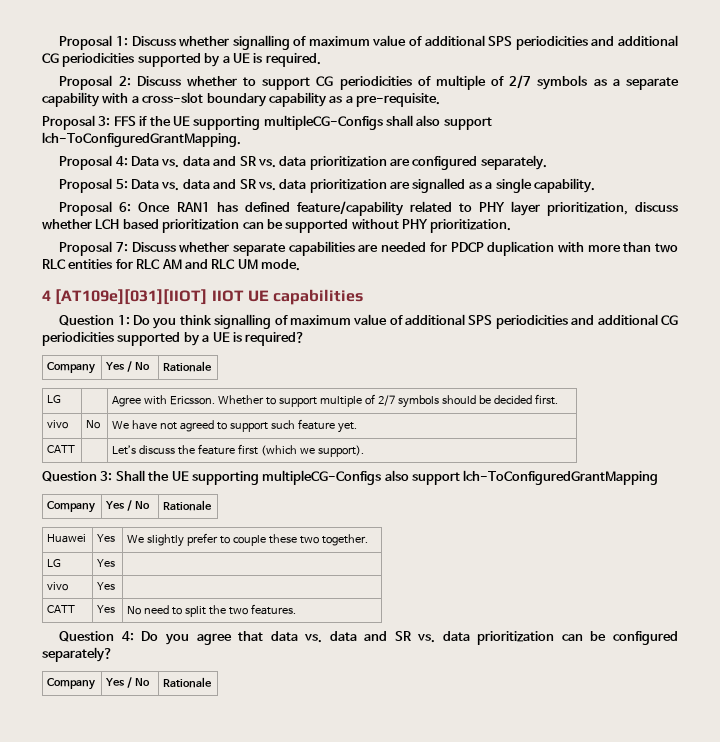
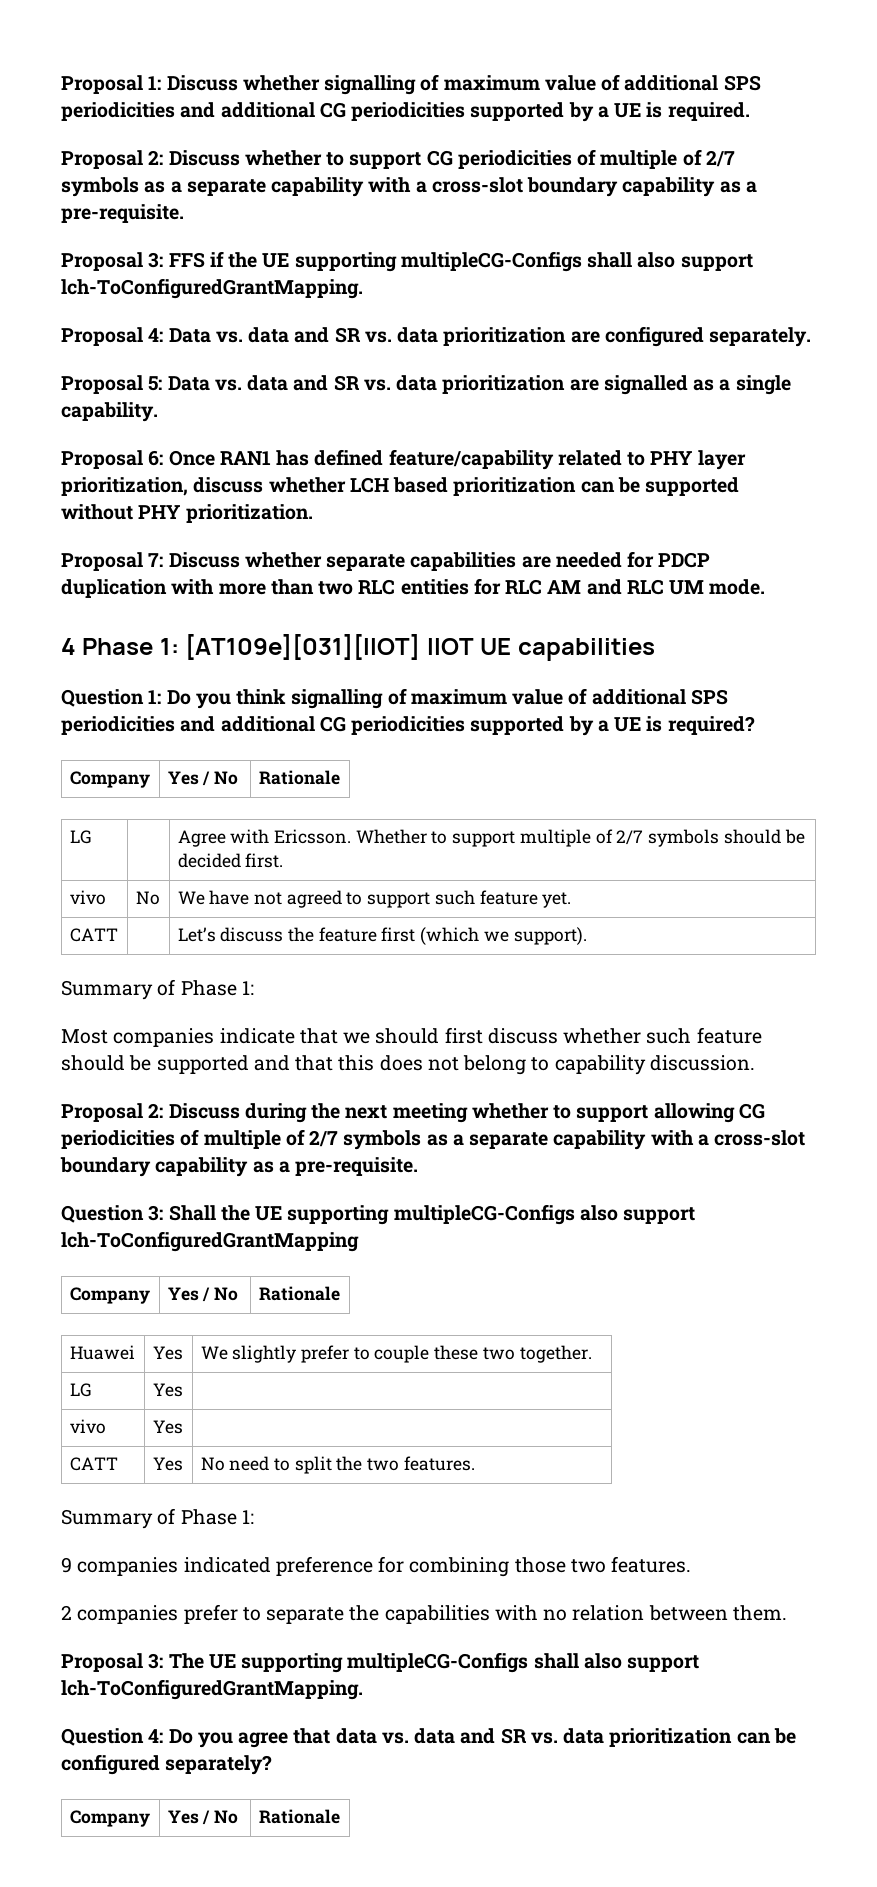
(51, 295) none -> [82,638,179,655] Phase 1:
(365, 451) none -> [61,979,254,1000] [61,1027,762,1047] [61,1055,755,1075] [61,1103,765,1123] [61,1129,806,1150] [60,1157,419,1177] // Summary of Phase 1: // Most companies indicate that we should first discuss whether such feature should be supported and that this does not belong to capability discussion. // Proposal 2: Discuss during the next meeting whether to support allowing CG periodicities of multiple of 2/7 symbols as a separate capability with a cross-slot boundary capability as a pre-requisite.
(297, 609) none -> [61,1508,254,1529] [61,1556,692,1577] [61,1604,787,1624] [61,1652,700,1673] [61,1679,363,1700] // Summary of Phase 1: // 9 companies indicated preference for combining those two features. // 2 companies prefer to separate the capabilities with no relation between them. // Proposal 3: The UE supporting multipleCG-Configs shall also support lch-ToConfiguredGrantMapping.

